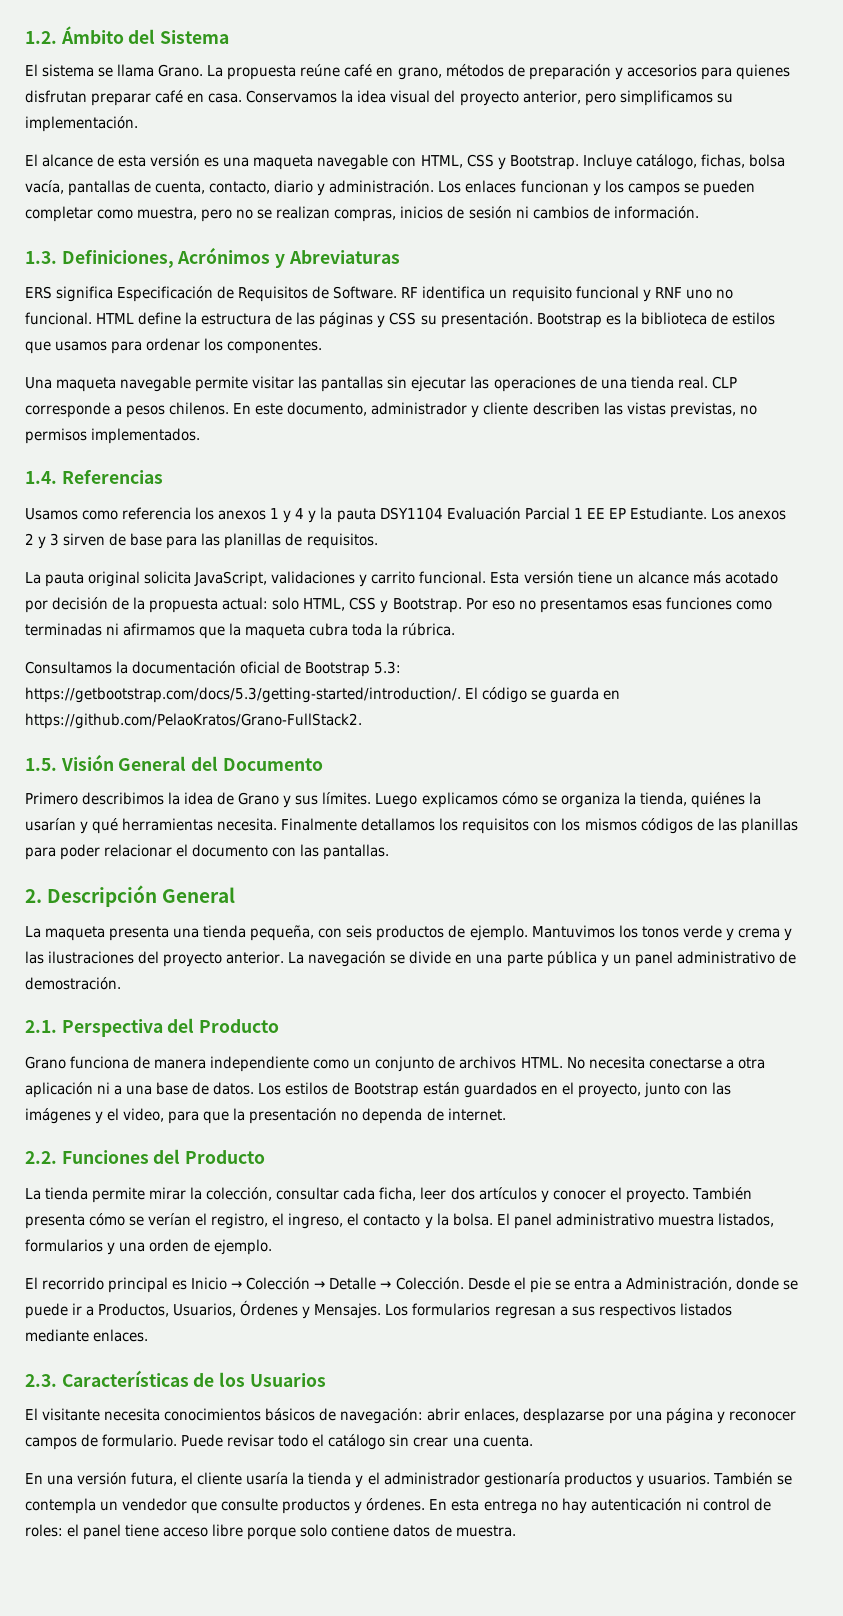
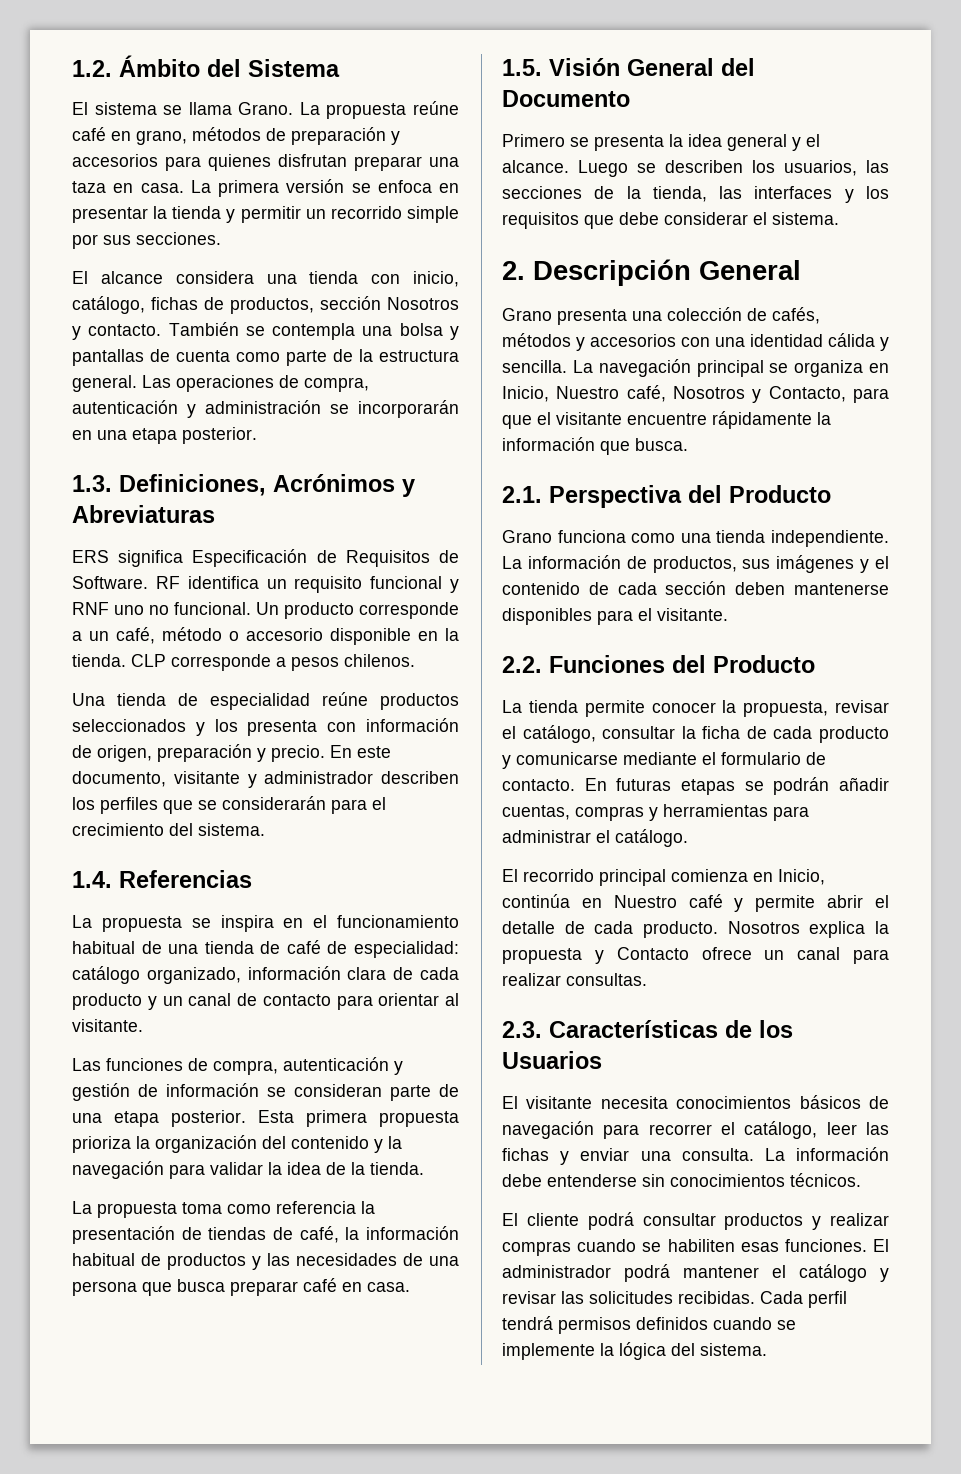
[155,90,733,106] [25,116,138,132] [25,154,785,170] [25,180,755,196] [25,206,699,222] café en casa. Conservamos la idea visual del proyecto anterior, pero simplificamos su implementación. // El alcance de esta versión es una maqueta navegable con HTML, CSS y Bootstrap. Incluye catálogo, fichas, bolsa vacía, pantallas de cuenta, contacto, diario y administración. Los enlaces funcionan y los campos se pueden completar como muestra, pero no se realizan compras, inicios de sesión ni cambios de información. -> [429,157,459,167] [72,179,459,197] [72,206,459,223] [72,232,221,249] [72,271,459,287] [72,296,459,314] [72,322,459,340] [72,349,459,366] [72,375,369,392] [72,400,459,418] [72,427,257,444] una taza en casa. La primera versión se enfoca en presentar la tienda y permitir un recorrido simple por sus secciones. // El alcance considera una tienda con inicio, catálogo, fichas de productos, sección Nosotros y contacto. También se contempla una bolsa y pantallas de cuenta como parte de la estructura general. Las operaciones de compra, autenticación y administración se incorporarán en una etapa posterior.
[96,312,775,328] [25,338,323,354] [25,376,708,392] HTML define la estructura de las páginas y CSS su presentación. Bootstrap es la biblioteca de estilos que usamos para ordenar los componentes. // Una maqueta navegable permite visitar las pantallas sin ejecutar las operaciones de una tienda real. -> [256,602,459,619] [72,627,459,645] [72,654,126,667] Un producto corresponde a un café, método o accesorio disponible en la tienda.
[233,402,757,418] [25,428,201,444] [25,469,163,484] [25,507,786,523] [25,533,378,549] [25,571,778,587] [25,597,772,613] [25,623,456,639] [25,661,402,677] [25,687,621,703] [25,713,362,729] En este documento, administrador y cliente describen las vistas previstas, no permisos implementados. // 1.4. Referencias // Usamos como referencia los anexos 1 y 4 y la pauta DSY1104 Evaluación Parcial 1 EE EP Estudiante. Los anexos 2 y 3 sirven de base para las planillas de requisitos. // La pauta original solicita JavaScript, validaciones y carrito funcional. Esta versión tiene un alcance más acotado por decisión de la propuesta actual: solo HTML, CSS y Bootstrap. Por eso no presentamos esas funciones como terminadas ni afirmamos que la maqueta cubra toda la rúbrica. // Consultamos la documentación oficial de Bootstrap 5.3: https://getbootstrap.com/docs/5.3/getting-started/introduction/. El código se guarda en https://github.com/PelaoKratos/Grano-FullStack2. -> [72,692,459,710] [72,718,460,736] [72,744,391,762] [72,771,459,788] [72,796,386,814] [72,823,265,836] [72,870,252,888] [72,915,459,932] [72,940,459,958] [72,966,460,984] [72,993,459,1010] [72,1019,143,1032] [72,1057,403,1075] [72,1083,459,1101] [72,1110,459,1127] [72,1135,402,1153] [72,1161,424,1179] [72,1201,375,1218] [72,1226,459,1244] [72,1253,459,1270] [72,1278,410,1296] // Una tienda de especialidad reúne productos seleccionados y los presenta con información de origen, preparación y precio. En este documento, visitante y administrador describen los perfiles que se considerarán para el crecimiento del sistema. // 1.4. Referencias // La propuesta se inspira en el funcionamiento habitual de una tienda de café de especialidad: catálogo organizado, información clara de cada producto y un canal de contacto para orientar al visitante. // Las funciones de compra, autenticación y gestión de información se consideran parte de una etapa posterior. Esta primera propuesta prioriza la organización del contenido y la navegación para validar la idea de la tienda. // La propuesta toma como referencia la presentación de tiendas de café, la información habitual de productos y las necesidades de una persona que busca preparar café en casa.
[82,792,761,808] [25,818,798,834] [25,844,390,860] [25,885,236,907] [25,925,792,941] [25,951,796,967] [25,977,121,990] describimos la idea de Grano y sus límites. Luego explicamos cómo se organiza la tienda, quiénes la usarían y qué herramientas necesita. Finalmente detallamos los requisitos con los mismos códigos de las planillas para poder relacionar el documento con las pantallas. // 2. Descripción General // La maqueta presenta una tienda pequeña, con seis productos de ejemplo. Mantuvimos los tonos verde y crema y las ilustraciones del proyecto anterior. La navegación se divide en una parte pública y un panel administrativo de demostración. -> [570,134,820,151] [502,160,889,177] [502,186,889,203] [502,212,839,229] [502,259,801,286] [502,307,820,325] [502,333,889,351] [502,359,889,377] [502,385,889,403] [502,411,831,429] [502,437,688,455] se presenta la idea general y el alcance. Luego se describen los usuarios, las secciones de la tienda, las interfaces y los requisitos que debe considerar el sistema. // 2. Descripción General // Grano presenta una colección de cafés, métodos y accesorios con una identidad cálida y sencilla. La navegación principal se organiza en Inicio, Nuestro café, Nosotros y Contacto, para que el visitante encuentre rápidamente la información que busca.
[133,1056,765,1072] [25,1082,731,1098] [25,1108,506,1124] de manera independiente como un conjunto de archivos HTML. No necesita conectarse a otra aplicación ni a una base de datos. Los estilos de Bootstrap están guardados en el proyecto, junto con las imágenes y el video, para que la presentación no dependa de internet. -> [631,530,889,547] [502,555,889,573] [502,581,889,595] [502,608,728,625] como una tienda independiente. La información de productos, sus imágenes y el contenido de cada sección deben mantenerse disponibles para el visitante.
[149,1187,752,1203] [25,1213,774,1229] [25,1239,273,1255] [25,1277,798,1293] [25,1300,732,1319] [25,1329,149,1342] mirar la colección, consultar cada ficha, leer dos artículos y conocer el proyecto. También presenta cómo se verían el registro, el ingreso, el contacto y la bolsa. El panel administrativo muestra listados, formularios y una orden de ejemplo. // El recorrido principal es Inicio → Colección → Detalle → Colección. Desde el pie se entra a Administración, donde se puede ir a Productos, Usuarios, Órdenes y Mensajes. Los formularios regresan a sus respectivos listados mediante enlaces. -> [651,700,889,717] [502,725,889,743] [502,752,826,769] [502,777,889,795] [502,804,809,821] [502,829,688,847] [502,869,825,886] [502,894,889,912] [502,921,889,938] [502,947,889,964] [502,973,647,986] conocer la propuesta, revisar el catálogo, consultar la ficha de cada producto y comunicarse mediante el formulario de contacto. En futuras etapas se podrán añadir cuentas, compras y herramientas para administrar el catálogo. // El recorrido principal comienza en Inicio, continúa en Nuestro café y permite abrir el detalle de cada producto. Nosotros explica la propuesta y Contacto ofrece un canal para realizar consultas.
[340,1408,796,1424] [25,1434,533,1450] [25,1472,792,1488] [25,1498,771,1514] [25,1524,516,1540] navegación: abrir enlaces, desplazarse por una página y reconocer campos de formulario. Puede revisar todo el catálogo sin crear una cuenta. // En una versión futura, el cliente usaría la tienda y el administrador gestionaría productos y usuarios. También se contempla un vendedor que consulte productos y órdenes. En esta entrega no hay autenticación ni control de roles: el panel tiene acceso libre porque solo contiene datos de muestra. -> [502,1121,889,1139] [502,1147,889,1165] [502,1173,861,1187] [502,1212,889,1230] [502,1239,889,1256] [502,1264,889,1282] [502,1291,847,1308] [502,1316,796,1334] [502,1342,767,1360] navegación para recorrer el catálogo, leer las fichas y enviar una consulta. La información debe entenderse sin conocimientos técnicos. // El cliente podrá consultar productos y realizar compras cuando se habiliten esas funciones. El administrador podrá mantener el catálogo y revisar las solicitudes recibidas. Cada perfil tendrá permisos definidos cuando se implemente la lógica del sistema.

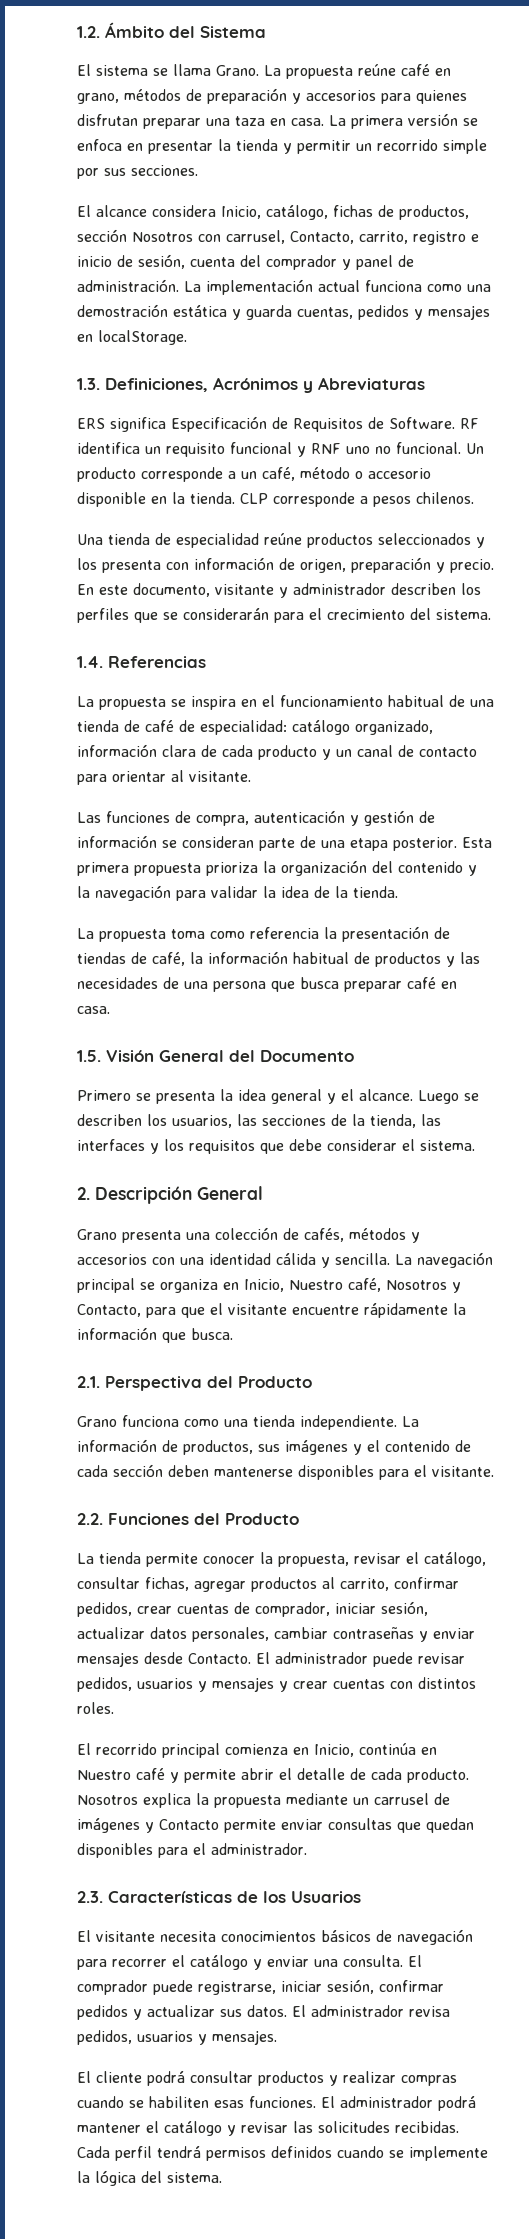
[266,271,459,287] una tienda con inicio, -> [221,206,261,219] Inicio,
[72,322,459,340] [72,349,459,366] [72,375,369,392] [72,400,459,418] [72,427,257,444] y contacto. También se contempla una bolsa y pantallas de cuenta como parte de la estructura general. Las operaciones de compra, autenticación y administración se incorporarán en una etapa posterior. -> [198,230,479,245] [77,254,414,270] [77,279,491,295] [77,304,490,320] [77,330,187,345] con carrusel, Contacto, carrito, registro e inicio de sesión, cuenta del comprador y panel de administración. La implementación actual funciona como una demostración estática y guarda cuentas, pedidos y mensajes en localStorage.
[681,726,889,743] [502,752,826,769] [502,777,889,795] [502,804,809,821] [502,829,688,847] la ficha de cada producto y comunicarse mediante el formulario de contacto. En futuras etapas se podrán añadir cuentas, compras y herramientas para administrar el catálogo. -> [145,1577,459,1592] [77,1601,428,1617] [77,1627,475,1642] [77,1652,465,1667] [77,1677,476,1692] [77,1702,114,1714] fichas, agregar productos al carrito, confirmar pedidos, crear cuentas de comprador, iniciar sesión, actualizar datos personales, cambiar contraseñas y enviar mensajes desde Contacto. El administrador puede revisar pedidos, usuarios y mensajes y crear cuentas con distintos roles.
[594,947,889,964] [502,973,647,986] y Contacto ofrece un canal para realizar consultas. -> [286,1793,450,1805] [77,1818,474,1833] [77,1843,307,1858] mediante un carrusel de imágenes y Contacto permite enviar consultas que quedan disponibles para el administrador.
[744,1121,889,1139] [502,1147,889,1165] [502,1173,861,1187] catálogo, leer las fichas y enviar una consulta. La información debe entenderse sin conocimientos técnicos. -> [190,1955,422,1970] [77,1979,444,1995] [77,2005,450,2020] [77,2030,277,2045] catálogo y enviar una consulta. El comprador puede registrarse, iniciar sesión, confirmar pedidos y actualizar sus datos. El administrador revisa pedidos, usuarios y mensajes.

